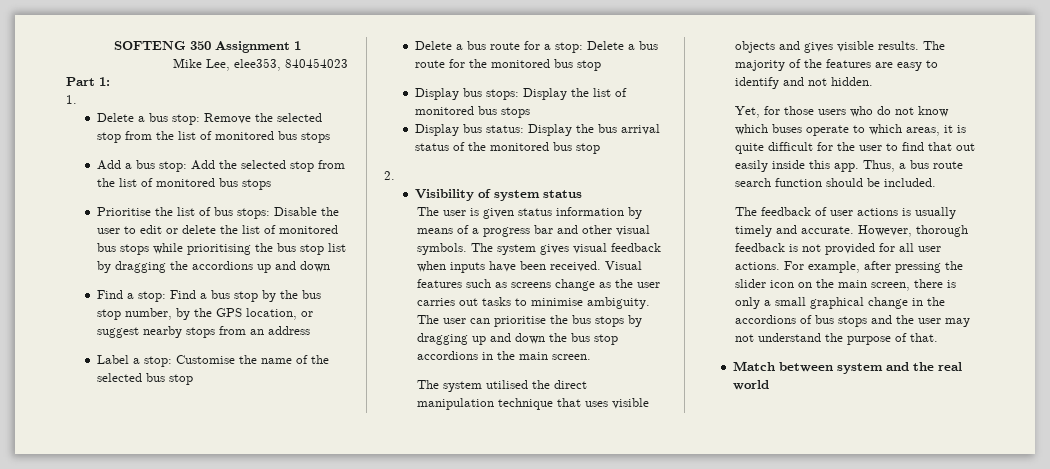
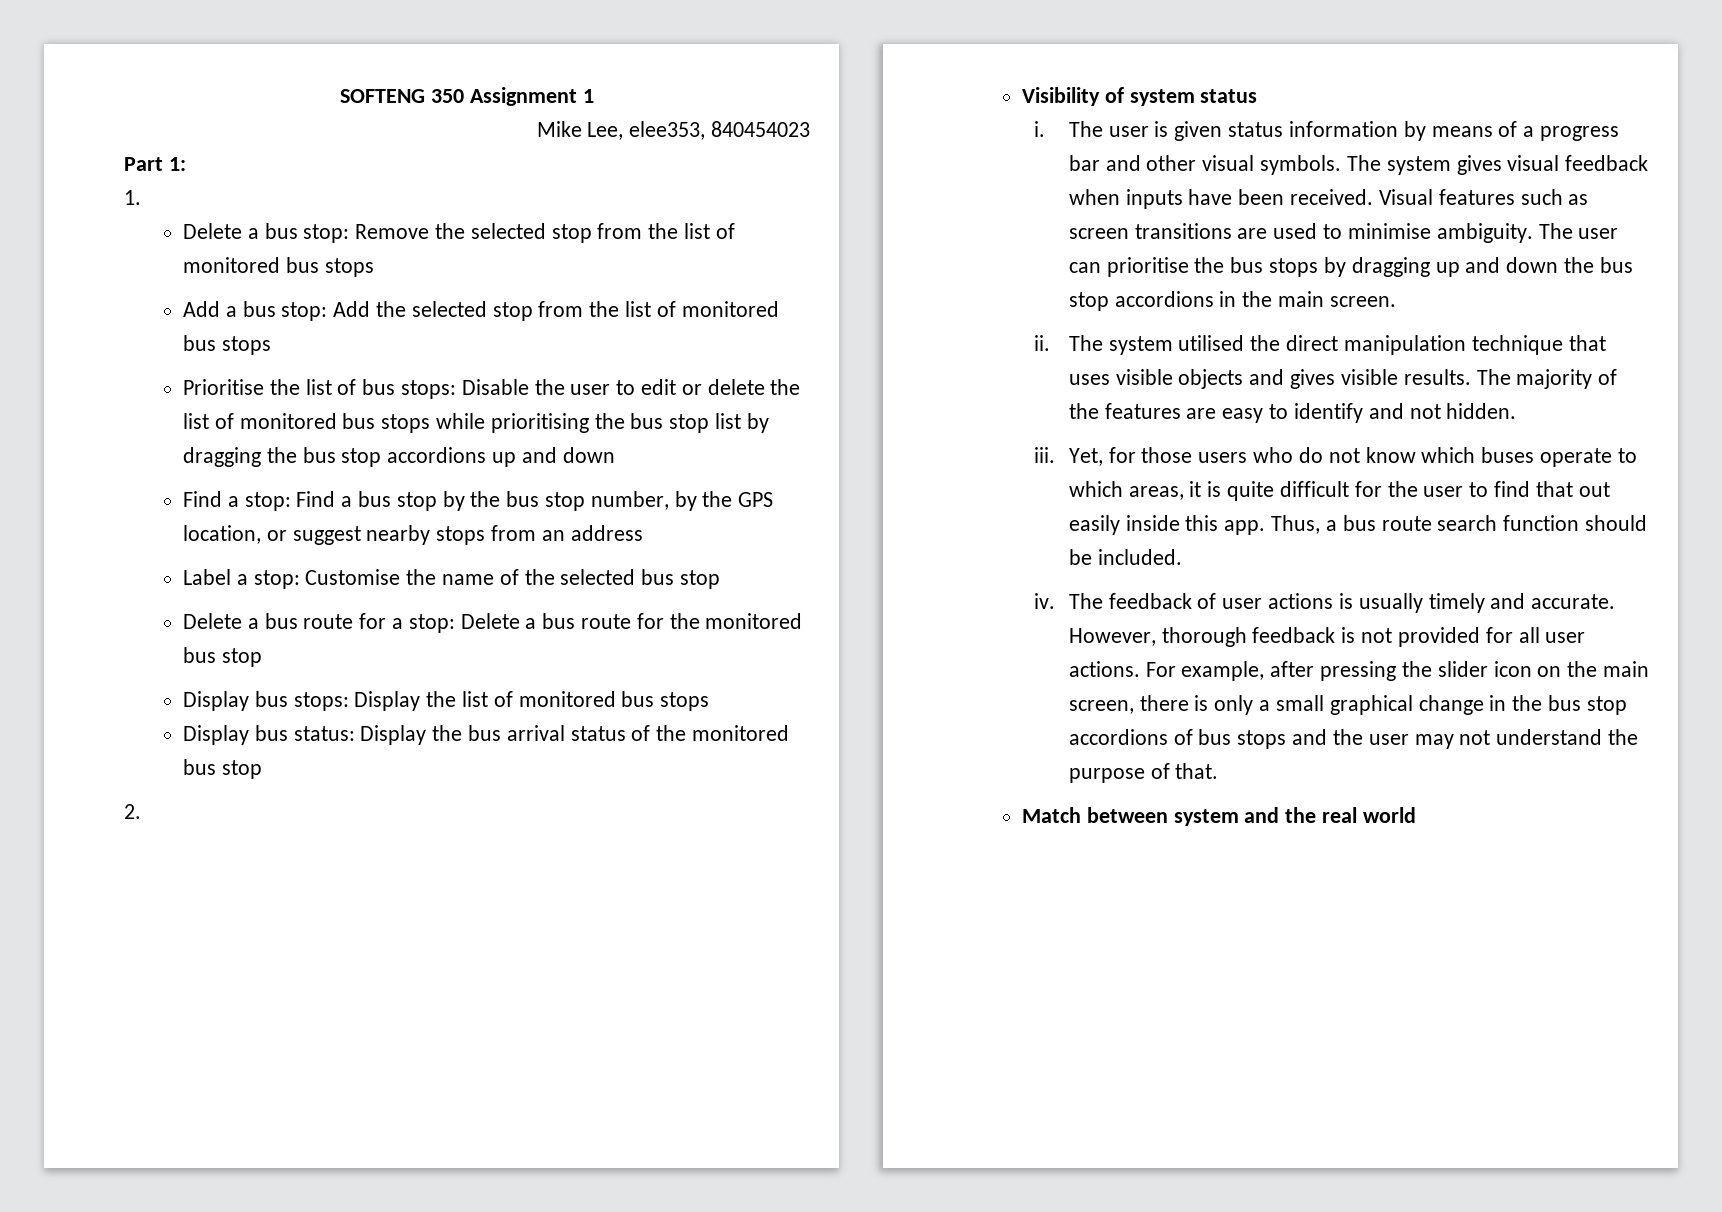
(188, 265) none -> [302,447,382,467] bus stop
(582, 194) none -> [1033,121,1045,137] i.
[510,279,660,291] [416,297,511,306] screens change as the user carries out tasks -> [1068,223,1318,239] screen transitions are used
(591, 357) none -> [1033,335,1050,351] ii.
(873, 81) none -> [1033,447,1055,463] iii.
(936, 182) none -> [1033,593,1055,609] iv.
(945, 301) none -> [1547,695,1627,715] bus stop

